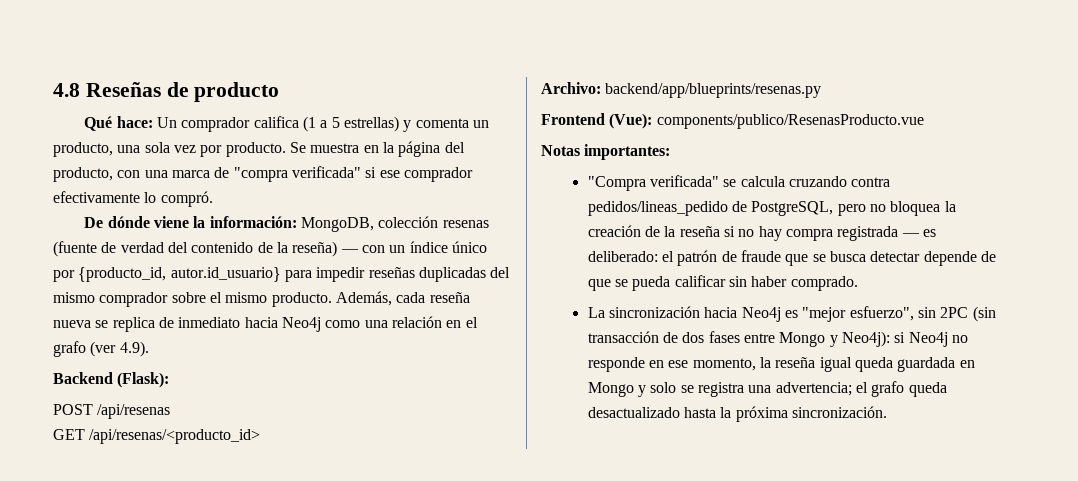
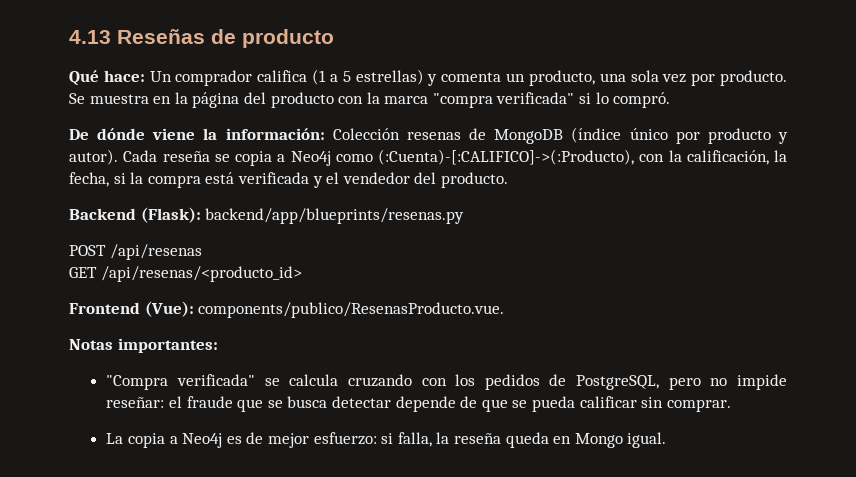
[53,83,80,97] 4.8 -> [69,30,111,44] 4.13
[53,166,473,182] [53,191,140,203] producto, con una marca de "compra verificada" si ese comprador efectivamente -> [270,92,592,108] producto con la marca "compra verificada" si
[301,216,489,232] [53,241,487,257] [53,267,511,282] [53,291,470,307] [53,316,478,332] [53,341,149,357] MongoDB, colección resenas (fuente de verdad del contenido de la reseña) — con un índice único por {producto_id, autor.id_usuario} para impedir reseñas duplicadas del mismo comprador sobre el mismo producto. Además, cada reseña nueva se replica de inmediato hacia Neo4j como una relación en el grafo (ver 4.9). -> [332,127,788,144] [69,149,787,166] [69,172,508,188] Colección resenas de MongoDB (índice único por producto y autor). Cada reseña se copia a Neo4j como (:Cuenta)-[:CALIFICO]->(:Producto), con la calificación, la fecha, si la compra está verificada y el vendedor del producto.
(170, 380) none -> [205,208,465,224] backend/app/blueprints/resenas.py
[541,82,822,98] // Archivo: backend/app/blueprints/resenas.py -> (302, 274) none
[656,114,924,129] components/publico/ResenasProducto.vue -> [198,302,505,318] components/publico/ResenasProducto.vue.
[851,177,891,187] [587,201,728,216] contra pedidos/lineas_pedido -> [421,374,540,390] con los pedidos
[890,201,956,216] [587,225,937,241] [587,250,737,266] bloquea la creación de la reseña si no hay compra registrada — es deliberado: el patrón de -> [736,374,787,390] [106,396,183,408] impide reseñar: el
[751,276,858,291] haber comprado. -> [666,399,731,412] comprar.
[609,306,996,322] [587,331,969,347] [587,357,975,372] [587,381,947,397] [587,406,888,422] sincronización hacia Neo4j es "mejor esfuerzo", sin 2PC (sin transacción de dos fases entre Mongo y Neo4j): si Neo4j no responde en ese momento, la reseña igual queda guardada en Mongo y solo se registra una advertencia; el grafo queda desactualizado hasta la próxima sincronización. -> [128,432,667,448] copia a Neo4j es de mejor esfuerzo: si falla, la reseña queda en Mongo igual.

